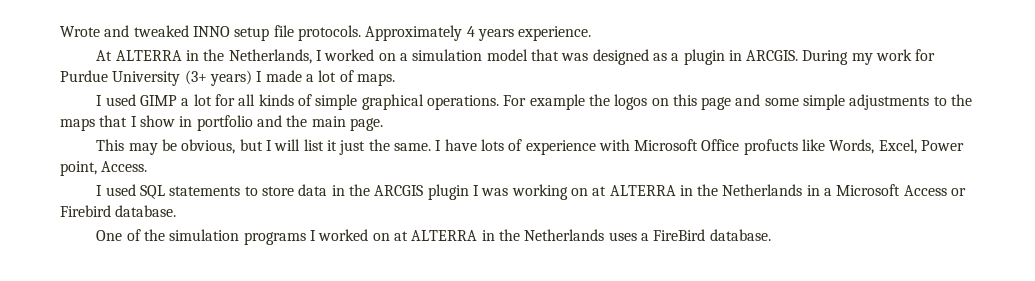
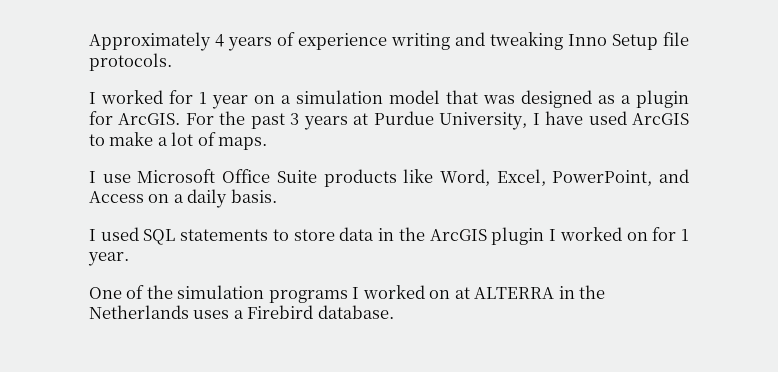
[60,25,592,41] [96,49,375,64] Wrote and tweaked INNO setup file protocols. Approximately 4 years experience. // At ALTERRA in the Netherlands, I worked -> [89,32,689,51] [89,53,172,71] [89,90,248,109] Approximately 4 years of experience writing and tweaking Inno Setup file protocols. // I worked for 1 year
[728,49,936,65] [60,70,302,86] in ARCGIS. During my work for Purdue University (3+ years) I made -> [89,111,689,130] [89,132,154,146] for ArcGIS. For the past 3 years at Purdue University, I have used ArcGIS to make
[105,94,973,110] [60,115,383,131] [96,139,965,155] [60,161,148,176] used GIMP a lot for all kinds of simple graphical operations. For example the logos on this page and some simple adjustments to the maps that I show in portfolio and the main page. // This may be obvious, but I will list it just the same. I have lots of experience with Microsoft Office profucts like Words, Excel, Power point, Access. -> [102,169,689,187] [89,189,277,208] use Microsoft Office Suite products like Word, Excel, PowerPoint, and Access on a daily basis.
[374,185,424,196] ARCGIS -> [429,229,487,241] ArcGIS
[481,184,967,200] [60,205,177,217] was working on at ALTERRA in the Netherlands in a Microsoft Access or Firebird database. -> [559,227,690,241] [88,252,129,266] worked on for 1 year.
[653,229,706,241] FireBird -> [247,305,314,319] Firebird

